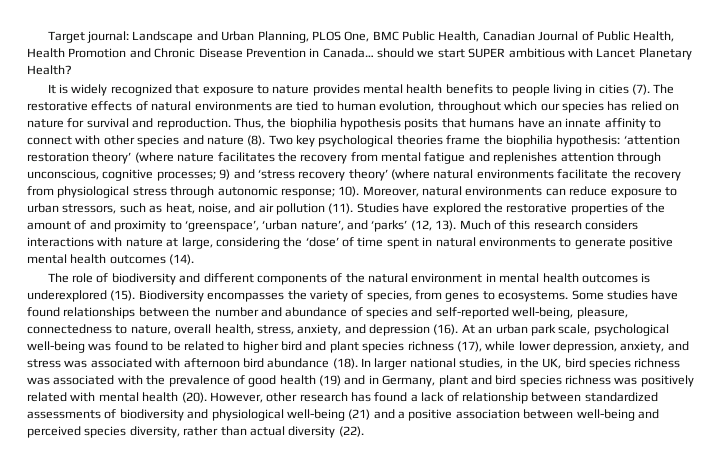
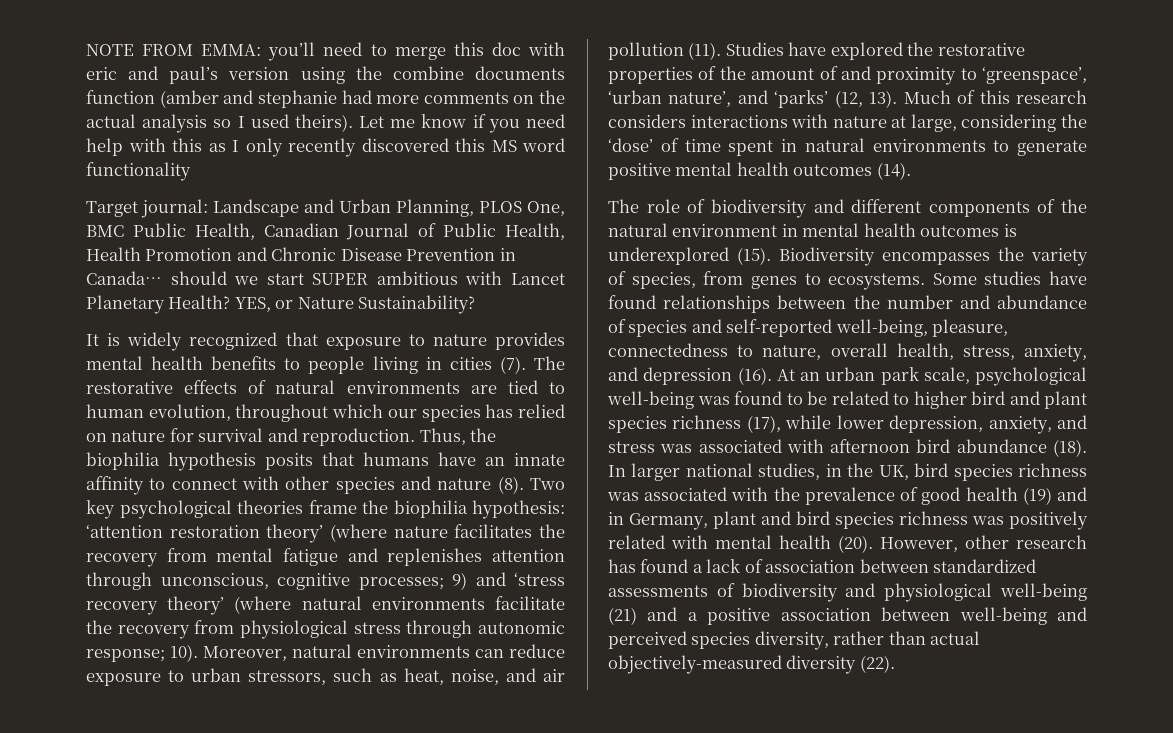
(47, 37) none -> [86,42,565,61] [86,66,565,84] [86,90,565,108] [86,114,565,133] [86,138,565,157] [86,162,191,181] NOTE FROM EMMA: you’ll need to merge this doc with eric and paul’s version using the combine documents function (amber and stephanie had more comments on the actual analysis so I used theirs). Let me know if you need help with this as I only recently discovered this MS word functionality //
(72, 70) none -> [234,295,476,314] YES, or Nature Sustainability?
[461,392,528,404] relationship -> [765,560,856,573] association
(285, 431) none -> [608,655,782,674] objectively-measured

